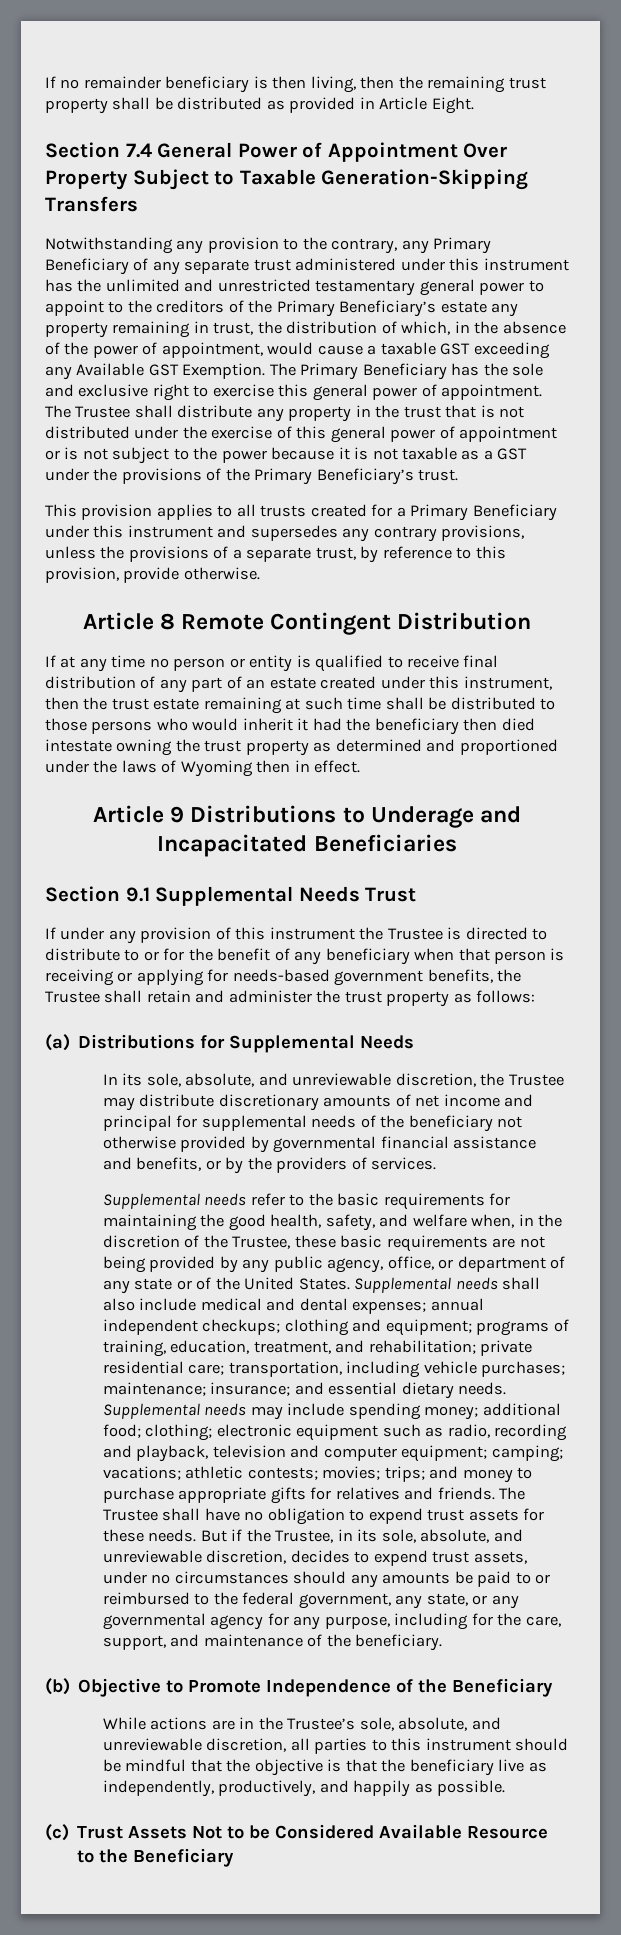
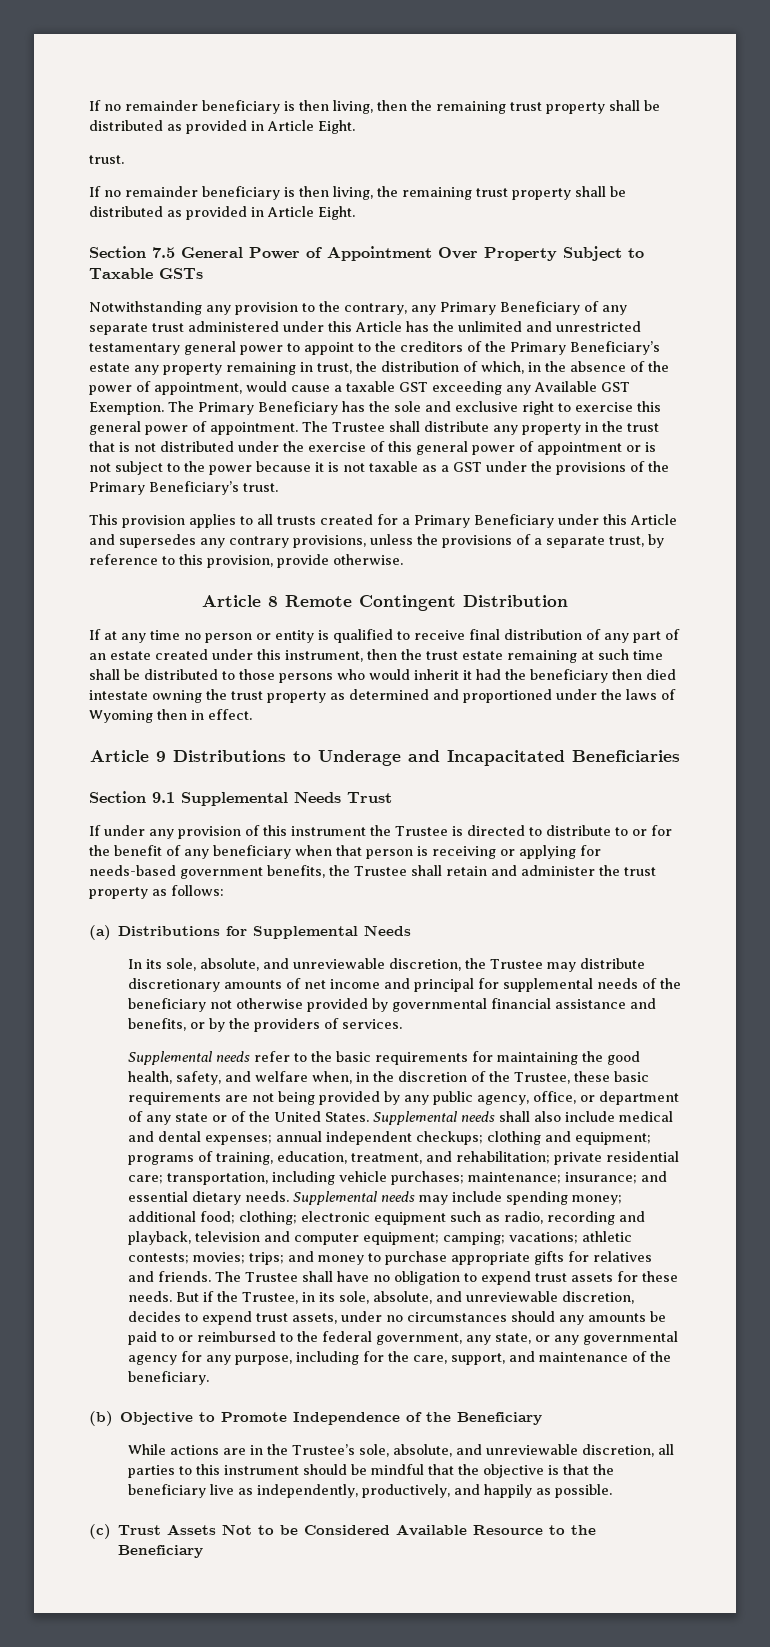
[45,142,152,158] // Section 7.4 -> [89,155,124,164] [89,186,626,200] [89,206,355,220] [89,246,175,258] // trust. // If no remainder beneficiary is then living, the remaining trust property shall be distributed as provided in Article Eight. // Section 7.5
[321,169,529,190] [45,196,138,212] Generation-Skipping Transfers -> [159,268,203,279] GSTs
[483,258,569,271] instrument -> [355,321,402,332] Article
[127,525,213,538] instrument -> [630,514,677,525] Article

